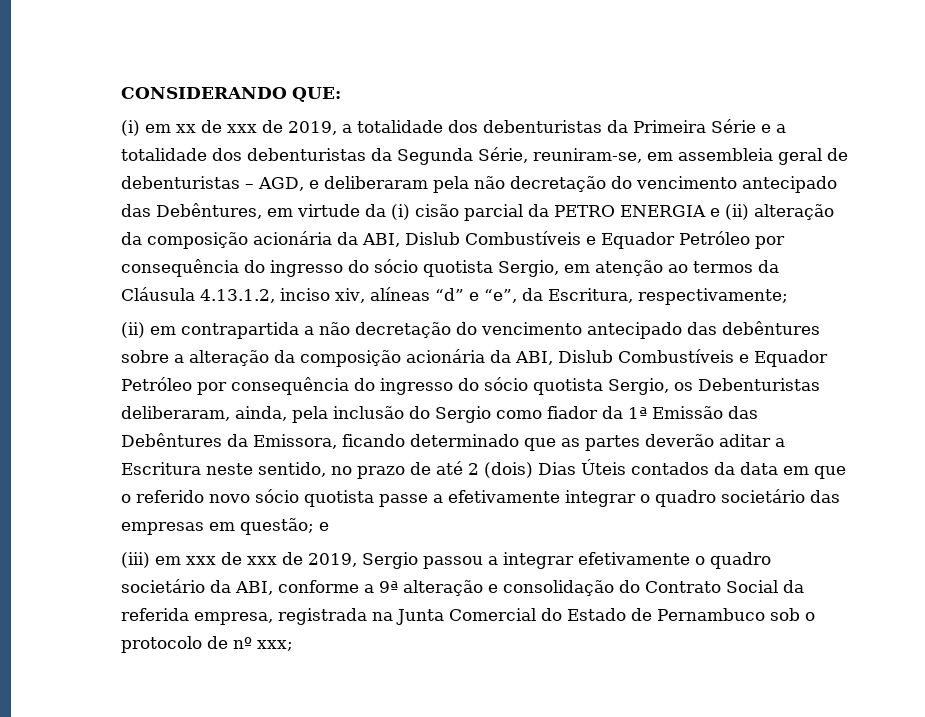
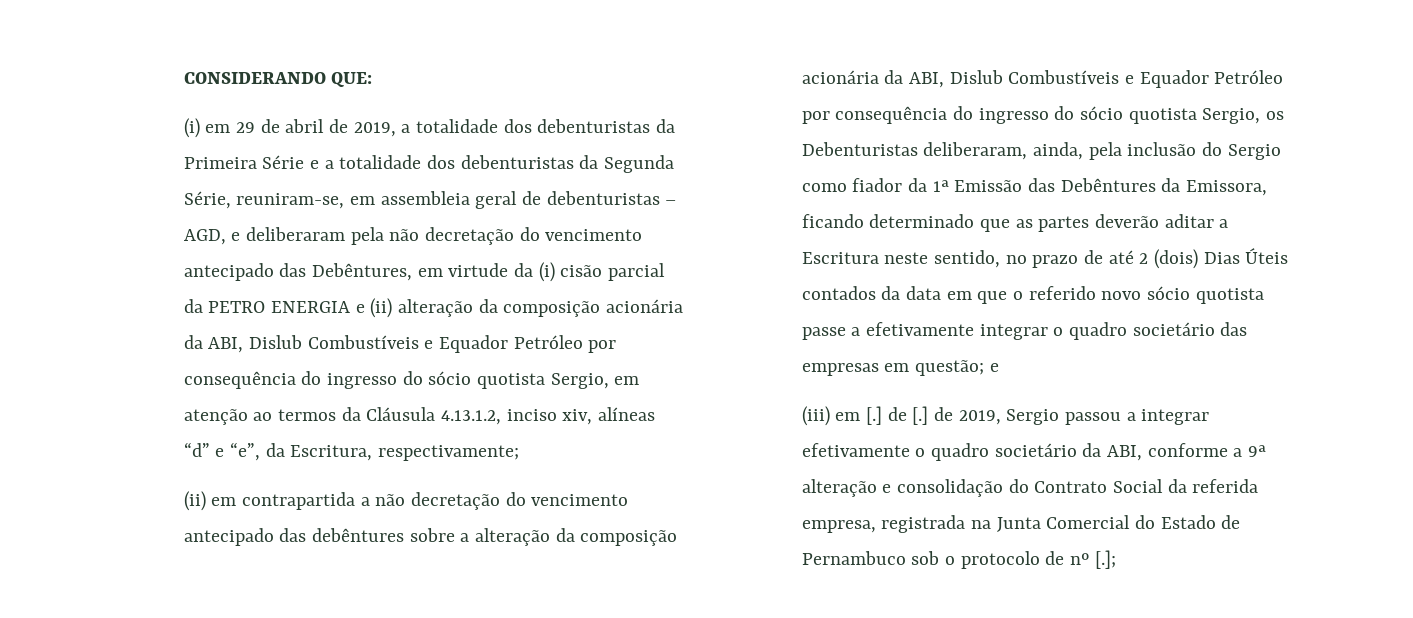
[175,120,257,133] xx de xxx -> [236,119,325,133] 29 de abril
[185,552,277,565] xxx de xxx -> [866,406,929,425] [.] de [.]
[256,640,293,651] xxx; -> [1094,550,1116,569] [.];

